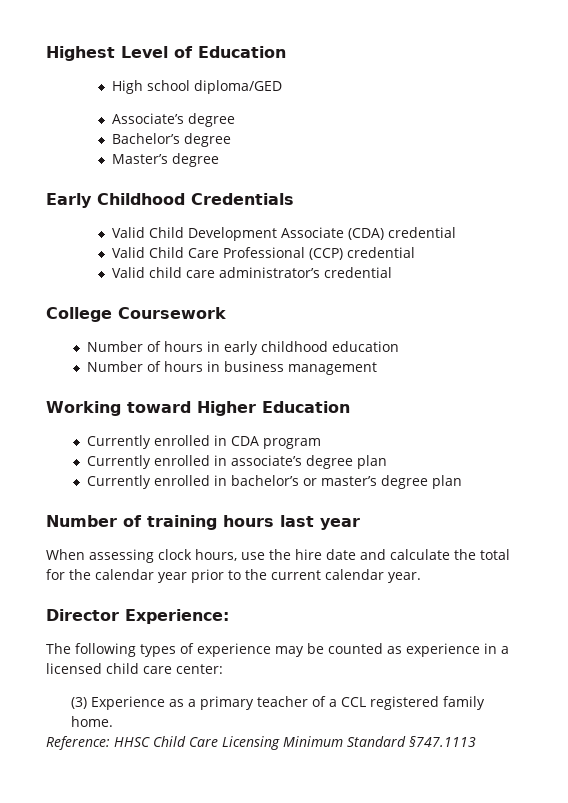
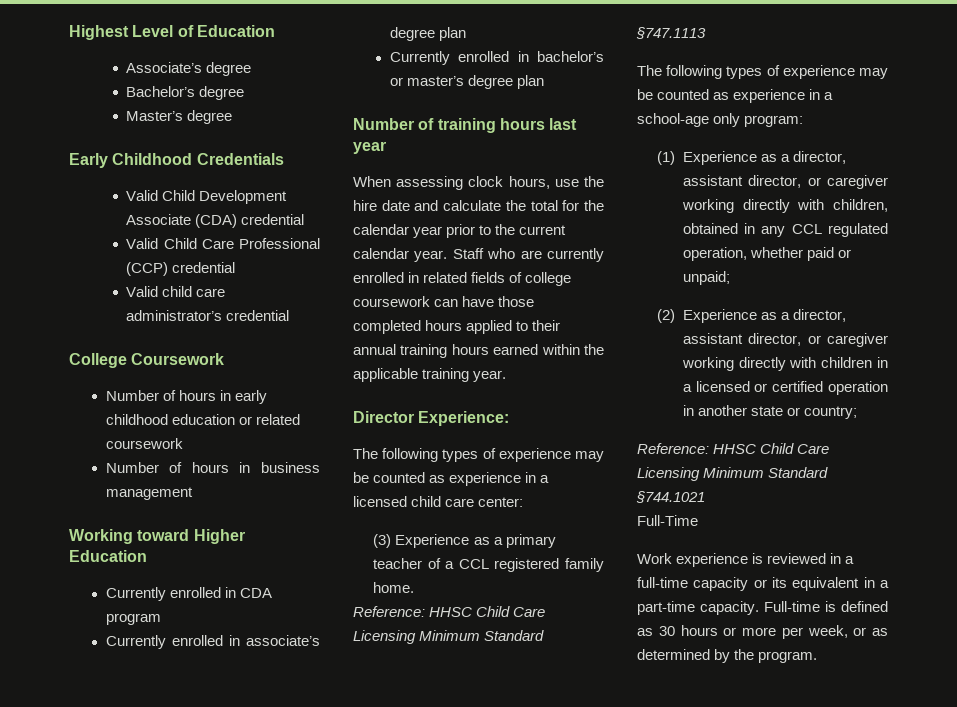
[111,80,282,94] // High school diploma/GED -> (275, 31) none
(399, 346) none -> [238,414,301,425] [105,438,183,449] or related coursework
(421, 577) none -> [452,248,604,262] [353,272,572,286] [353,296,535,307] [353,320,561,334] [353,344,604,358] [353,368,507,382] Staff who are currently enrolled in related fields of college coursework can have those completed hours applied to their annual training hours earned within the applicable training year.
(476, 741) none -> [637,65,888,79] [637,89,834,103] [637,113,804,127] [657,151,847,165] [682,175,888,189] [681,199,888,213] [682,223,888,237] [682,247,852,261] [682,271,730,285] [657,309,847,323] [682,333,888,347] [681,357,888,371] [682,381,888,395] [682,405,858,419] [637,443,830,454] [637,467,829,481] [636,491,705,503] [637,515,698,526] [637,553,855,567] [637,577,889,591] [637,601,888,615] [637,625,888,639] [637,649,818,663] // The following types of experience may be counted as experience in a school-age only program: // (1) Experience as a director, assistant director, or caregiver working directly with children, obtained in any CCL regulated operation, whether paid or unpaid; // (2) Experience as a director, assistant director, or caregiver working directly with children in a licensed or certified operation in another state or country; // Reference: HHSC Child Care Licensing Minimum Standard §744.1021 // Full-Time // Work experience is reviewed in a full-time capacity or its equivalent in a part-time capacity. Full-time is defined as 30 hours or more per week, or as determined by the program.

